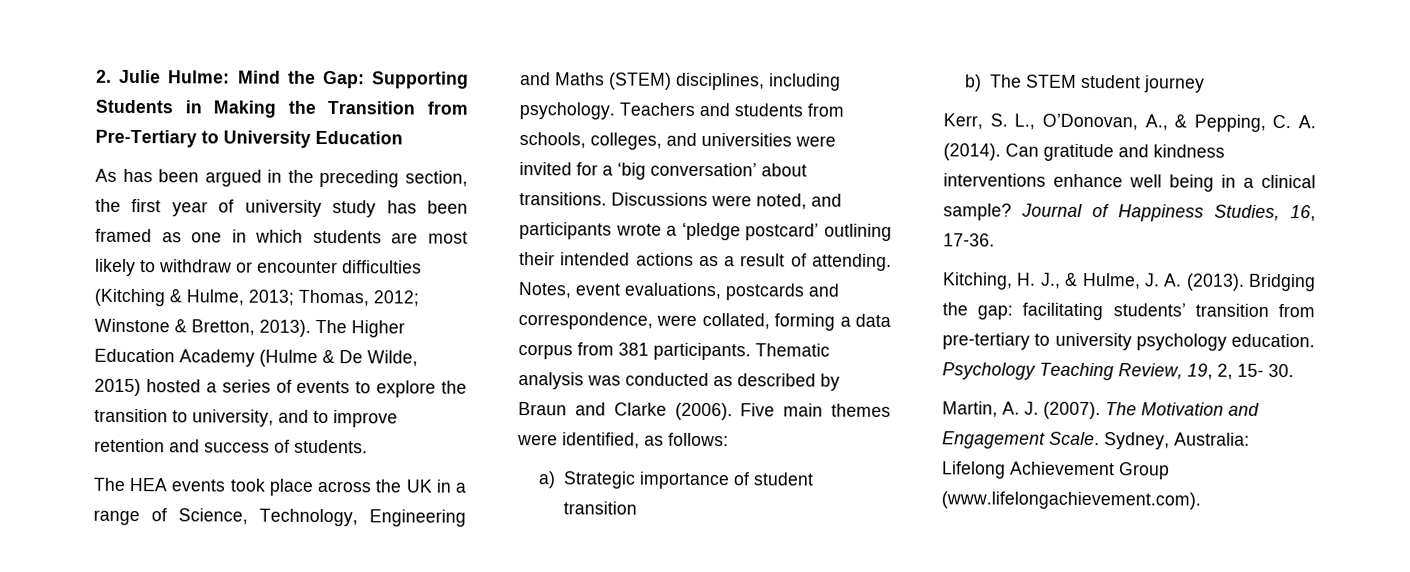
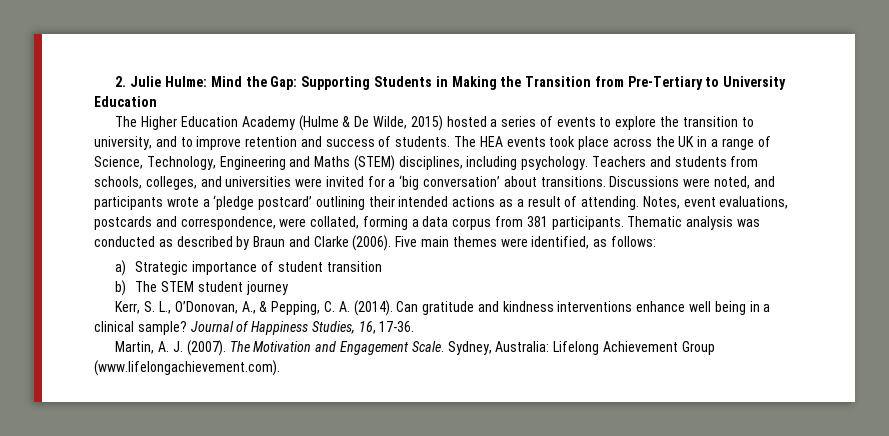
[95,168,468,188] [95,198,468,218] [95,228,468,244] [95,258,422,277] [94,288,419,307] [94,318,311,337] As has been argued in the preceding section, the first year of university study has been framed as one in which students are most likely to withdraw or encounter difficulties (Kitching & Hulme, 2013; Thomas, 2012; Winstone & Bretton, 2013). -> (157, 101) none
(368, 446) // -> (451, 141) none
[942,272,1316,292] [942,302,1315,321] [942,332,1315,351] [942,362,1294,381] // Kitching, H. J., & Hulme, J. A. (2013). Bridging the gap: facilitating students’ transition from pre-tertiary to university psychology education. Psychology Teaching Review, 19, 2, 15- 30. -> (415, 326) none

